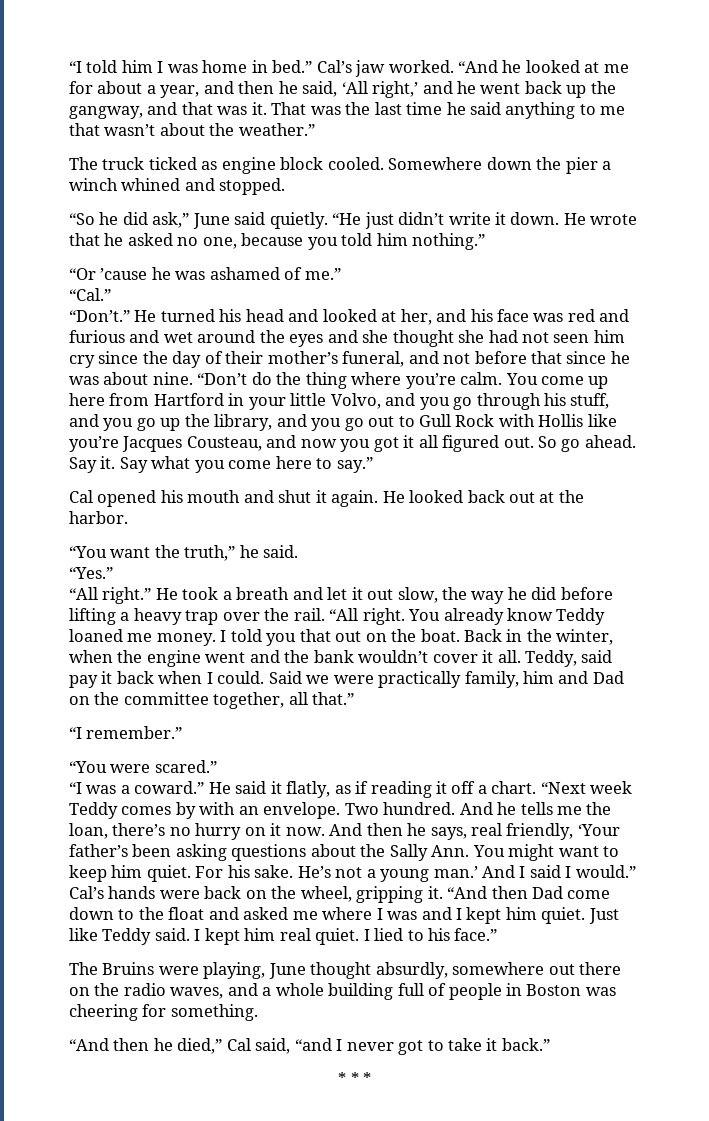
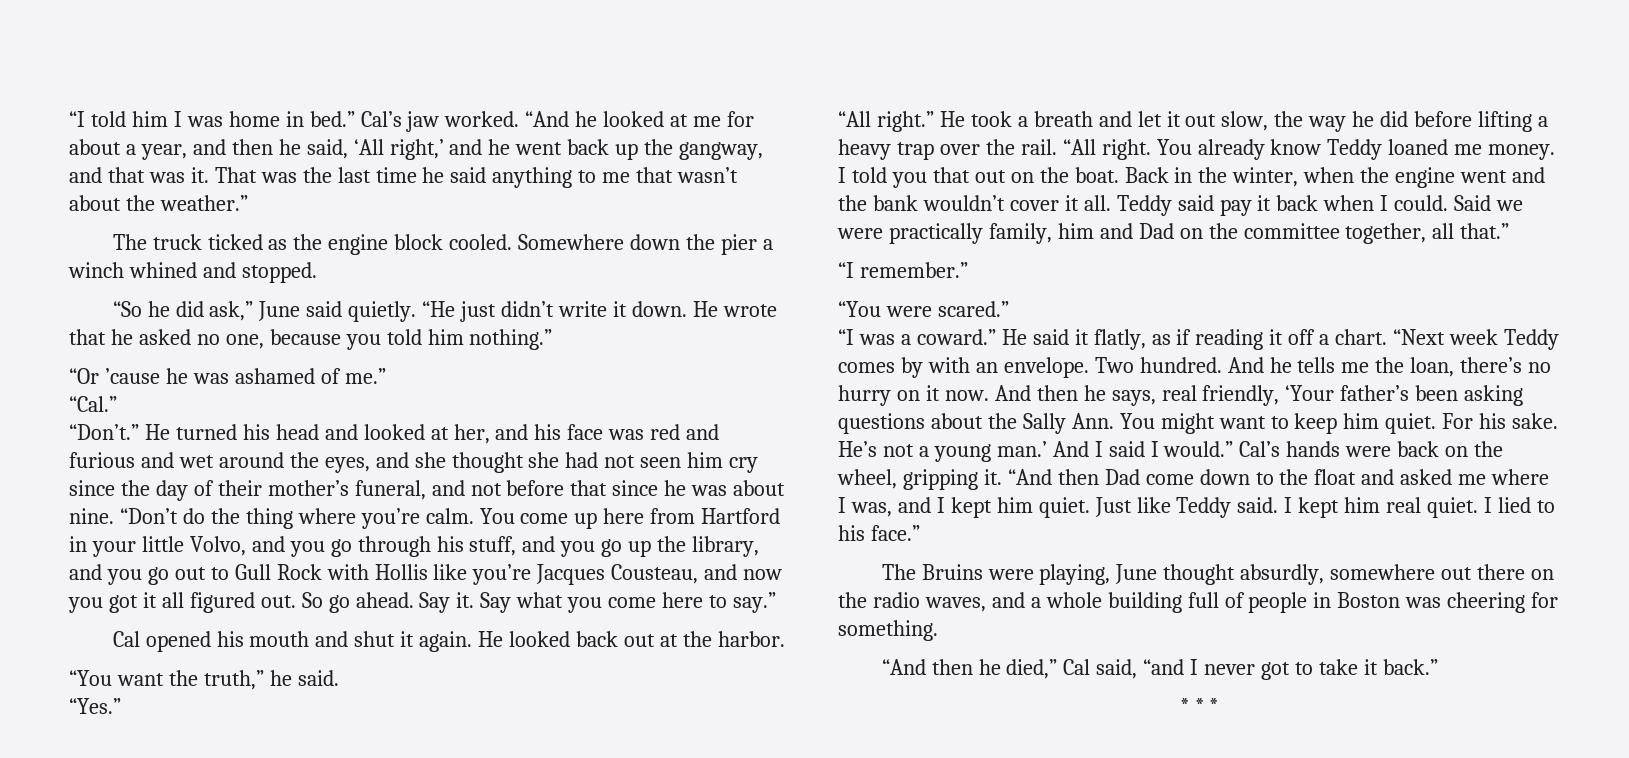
(218, 165) none -> [293,234,323,250] the
[289,334,324,347] eyes -> [324,457,370,473] eyes,
[525,650,578,667] Teddy, -> [1116,195,1172,216] Teddy
[387,911,418,920] was -> [850,502,892,517] was,

